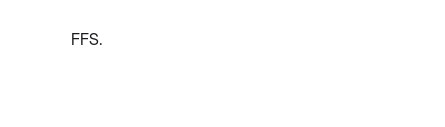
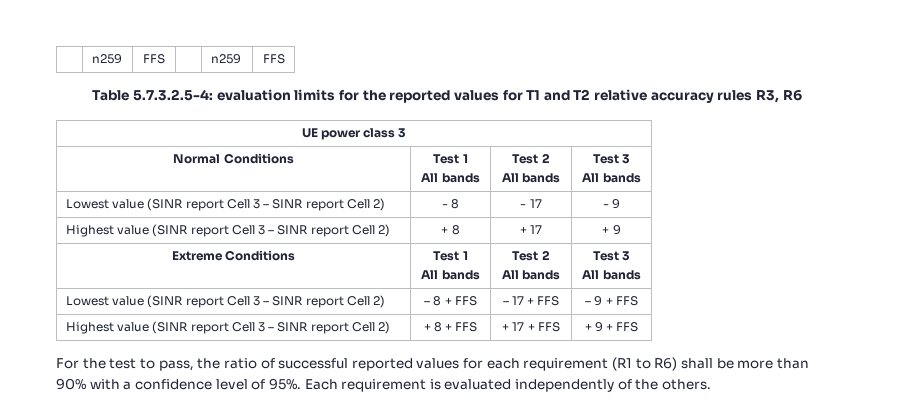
[71,33,103,45] FFS. -> [91,54,122,64] [143,54,165,64] [210,54,241,64] [262,54,285,64] [92,89,802,103] [301,128,407,140] [173,153,294,164] [433,154,468,164] [421,173,480,183] [512,153,550,164] [501,173,561,183] [592,154,631,164] [582,173,641,183] [65,198,386,211] [441,199,460,209] [520,199,542,208] [602,199,621,209] [65,224,391,237] [441,225,460,235] [519,225,543,234] [602,225,621,235] [171,250,296,261] [433,251,468,261] [421,270,480,280] [512,250,550,261] [501,270,561,280] [592,251,631,261] [582,270,641,280] [65,295,386,308] [424,296,477,306] [502,296,560,306] [585,296,638,306] [65,321,391,334] [423,322,478,332] [502,322,560,332] [584,322,639,332] [56,357,809,371] [56,378,712,392] | n259 | FFS | | n259 | FFS // Table 5.7.3.2.5-4: evaluation limits for the reported values for T1 and T2 relative accuracy rules R3, R6 // UE power class 3 // Normal Conditions | Test 1 // All bands | Test 2 // All bands | Test 3 // All bands // Lowest value (SINR report Cell 3 – SINR report Cell 2) | - 8 | - 17 | - 9 // Highest value (SINR report Cell 3 – SINR report Cell 2) | + 8 | + 17 | + 9 // Extreme Conditions | Test 1 // All bands | Test 2 // All bands | Test 3 // All bands // Lowest value (SINR report Cell 3 – SINR report Cell 2) | – 8 + FFS | – 17 + FFS | – 9 + FFS // Highest value (SINR report Cell 3 – SINR report Cell 2) | + 8 + FFS | + 17 + FFS | + 9 + FFS // For the test to pass, the ratio of successful reported values for each requirement (R1 to R6) shall be more than 90% with a confidence level of 95%. Each requirement is evaluated independently of the others.

